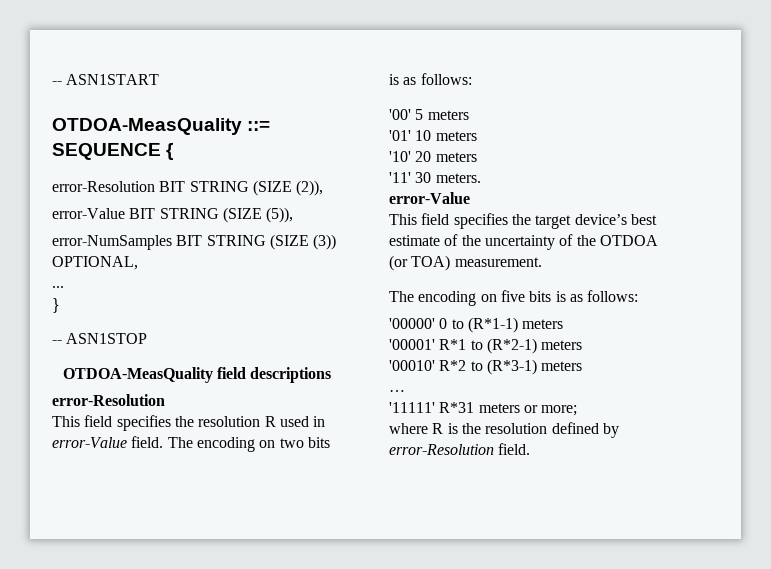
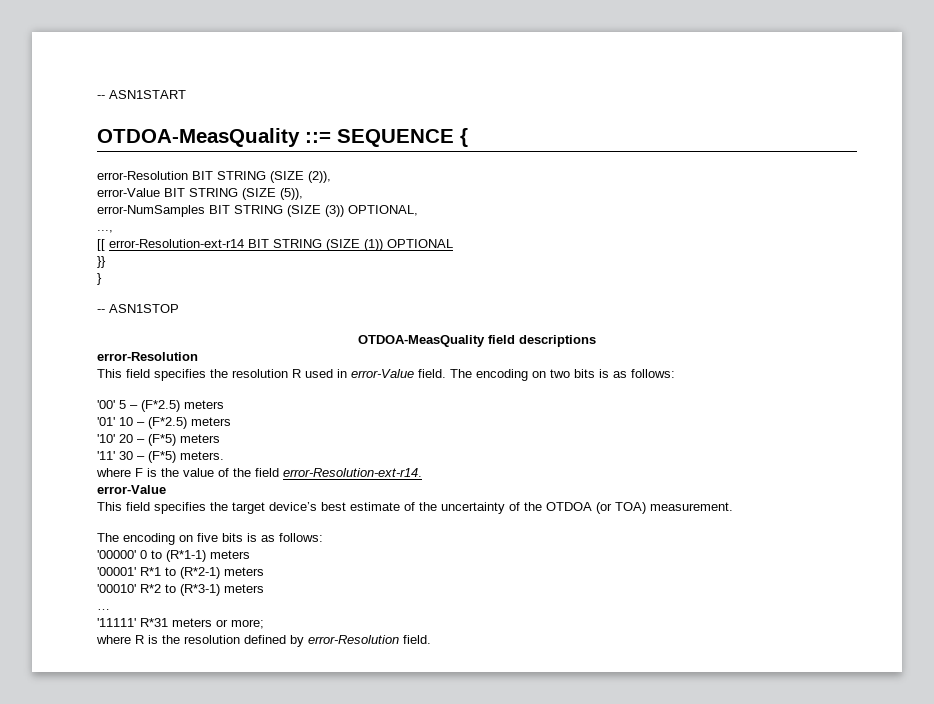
[52,286,64,288] ... -> [97,230,113,233] [97,239,453,251] [97,256,106,268] ..., // [[ error-Resolution-ext-r14 BIT STRING (SIZE (1)) OPTIONAL // }}
(424, 114) none -> [130,400,180,412] – (F*2.5)
(432, 135) none -> [137,417,187,429] – (F*2.5)
(432, 156) none -> [137,434,176,446] – (F*5)
(432, 177) none -> [137,451,176,463] – (F*5)
(481, 178) none -> [96,468,422,477] // where F is the value of the field error-Resolution-ext-r14.

